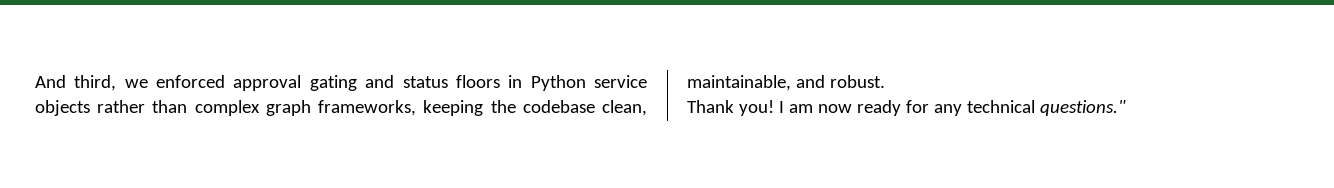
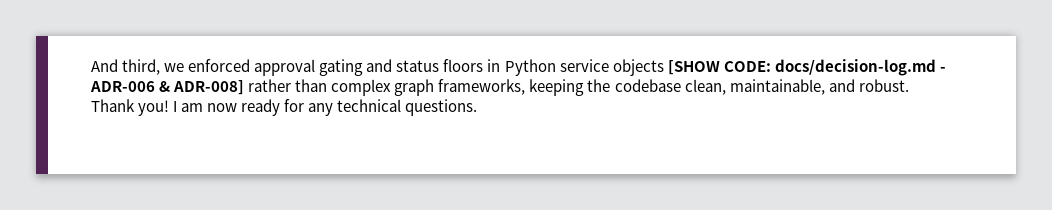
(90, 108) none -> [667,59,946,76] [90,80,245,95] [SHOW CODE: docs/decision-log.md - ADR-006 & ADR-008]
[1039,100,1126,116] questions." -> [405,99,478,116] questions.

